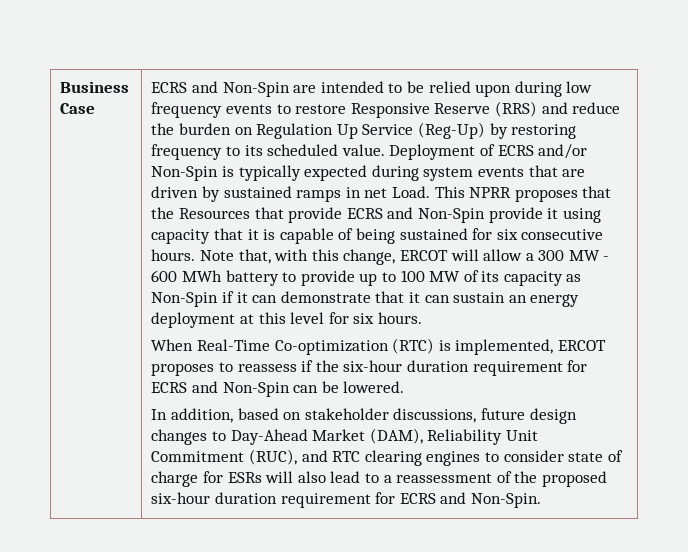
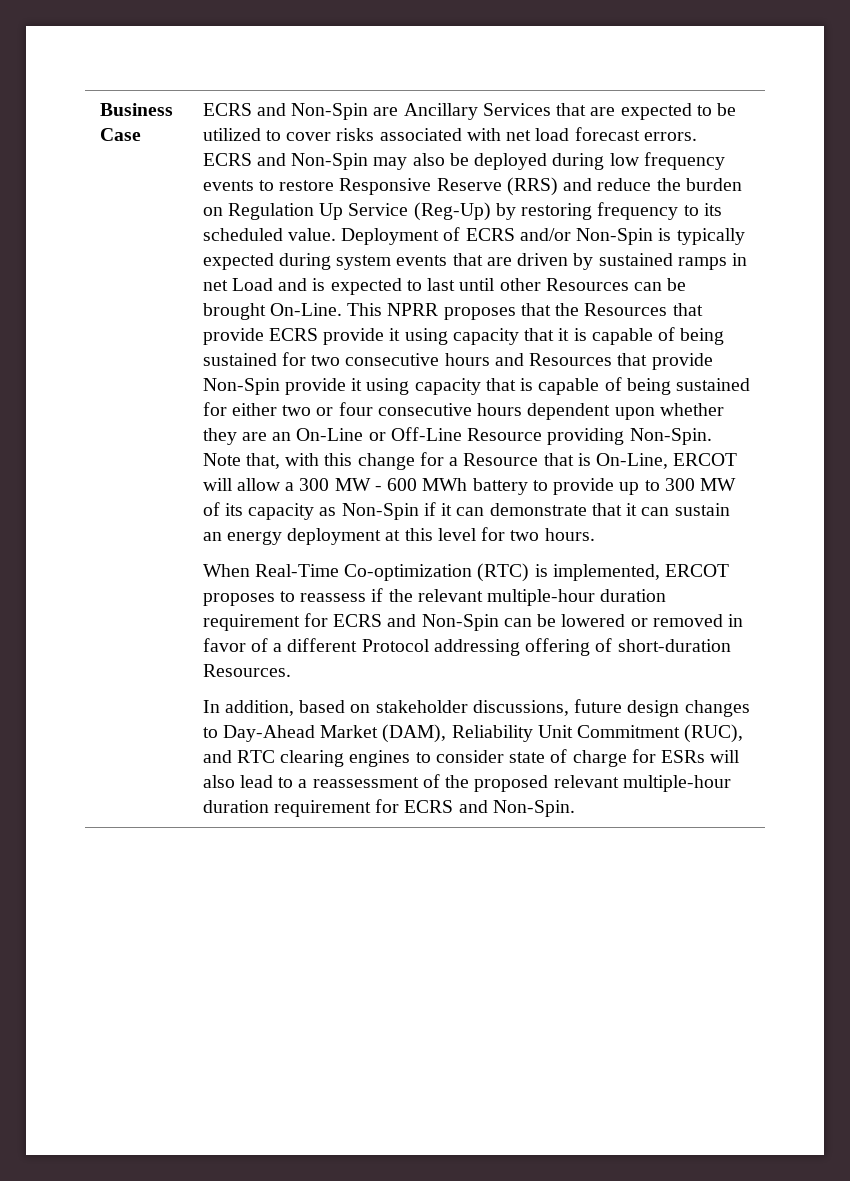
[320,81,512,97] intended to be relied upon -> [403,103,737,120] [202,127,697,141] [202,153,548,170] Ancillary Services that are expected to be utilized to cover risks associated with net load forecast errors. ECRS and Non-Spin may also be deployed
[391,186,430,198] Load. -> [231,278,687,295] [202,303,342,320] Load and is expected to last until other Resources can be brought On-Line.
[387,207,485,223] and Non-Spin -> (318, 334) none
[496,229,604,240] [151,249,396,265] six consecutive hours. Note that, with this change, -> [311,353,713,370] [202,377,751,395] [202,402,724,420] [202,427,712,445] [202,452,669,470] two consecutive hours and Resources that provide Non-Spin provide it using capacity that is capable of being sustained for either two or four consecutive hours dependent upon whether they are an On-Line or Off-Line Resource providing Non-Spin. Note that, with this change for a Resource that is On-Line,
[400,270,425,282] 100 -> [664,478,695,491] 300
[353,313,375,324] six -> [510,530,540,541] two
[343,360,403,372] six-hour -> [417,589,596,606] relevant multiple-hour
[343,381,405,393] lowered. -> [561,614,744,627] [202,638,731,656] [202,664,291,677] lowered or removed in favor of a different Protocol addressing offering of short-duration Resources.
[151,492,211,504] six-hour -> [553,775,731,792] relevant multiple-hour

